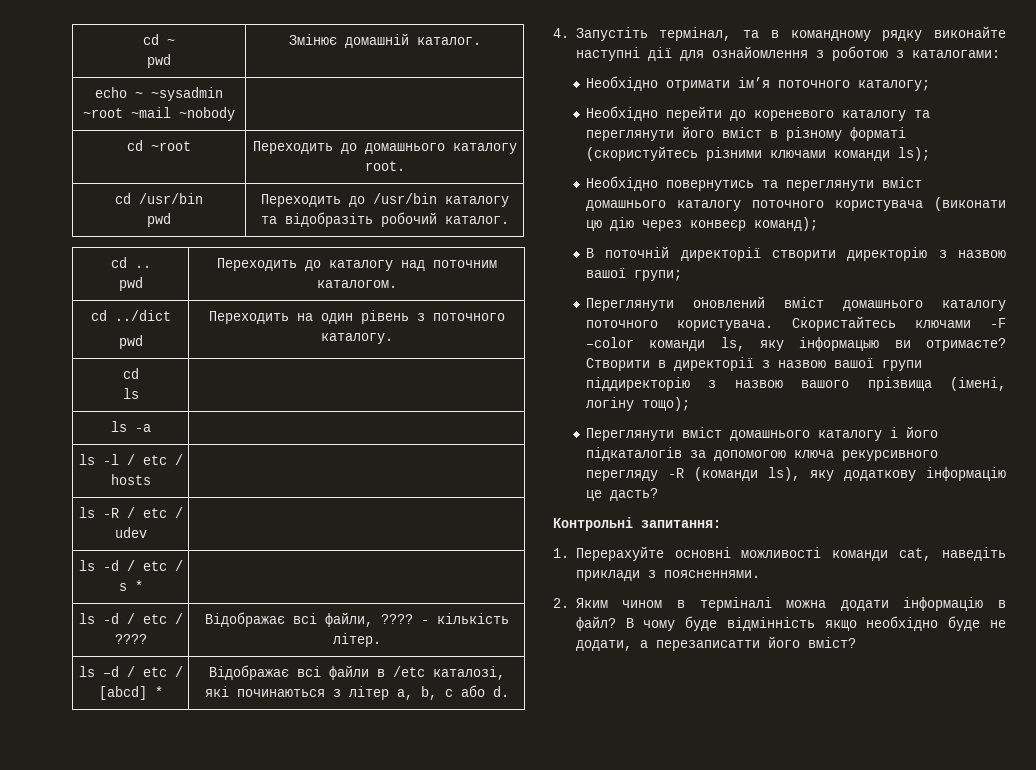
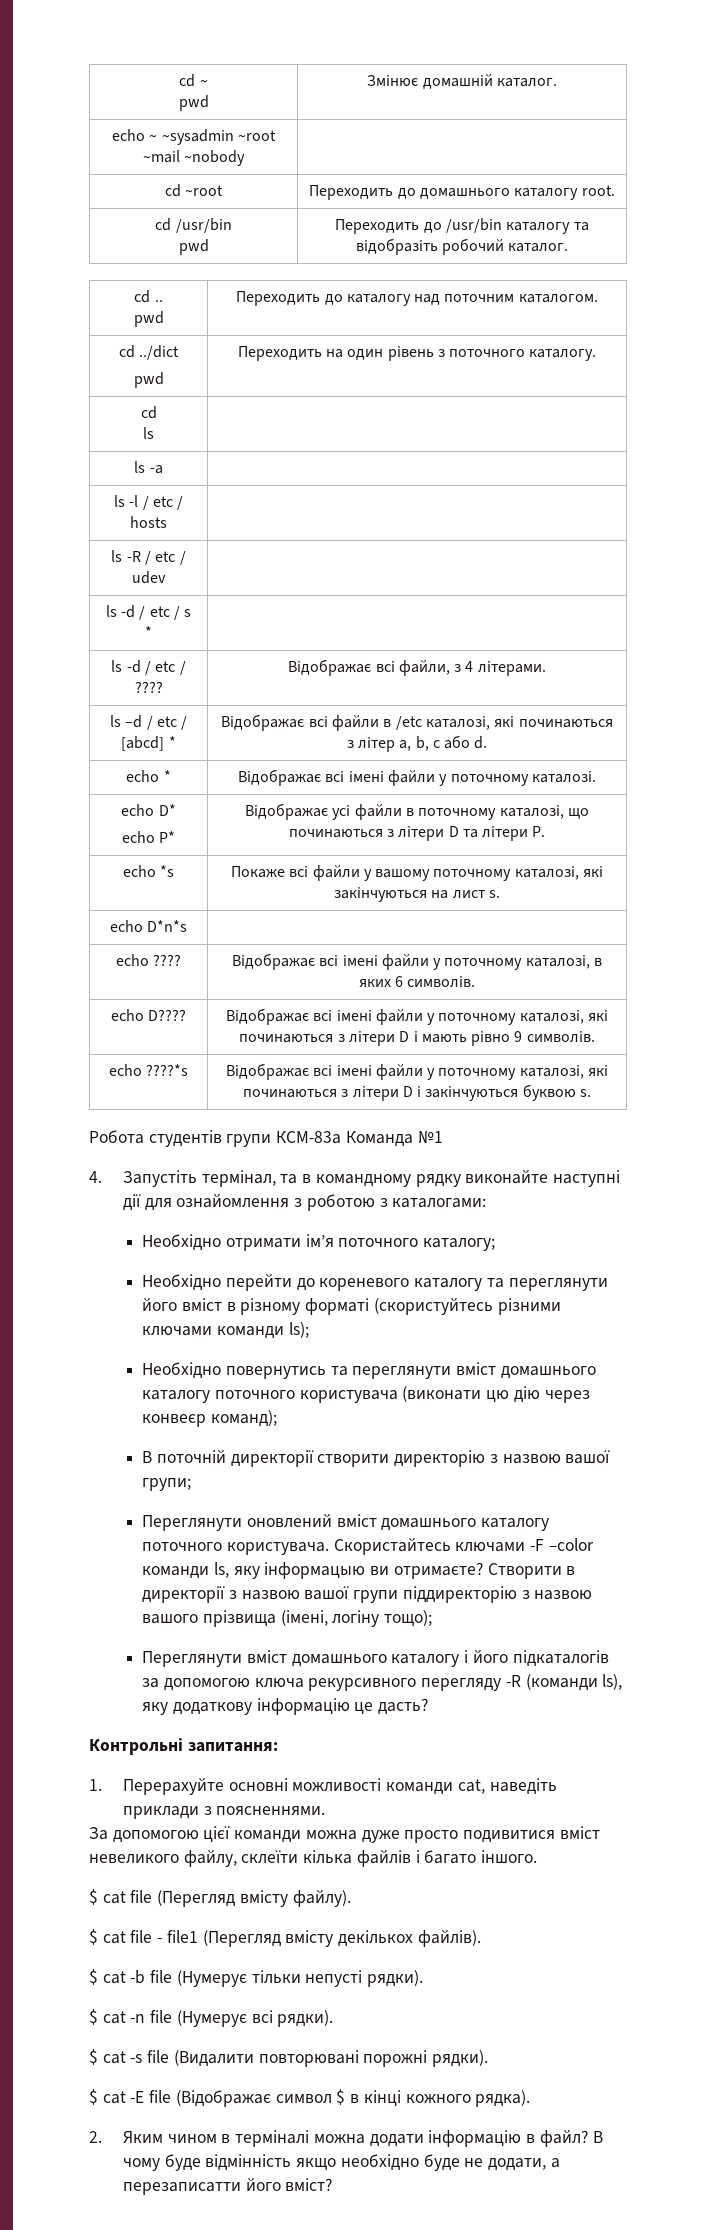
[380,613,509,624] [332,633,381,647] ???? - кількість літер. -> [454,661,546,676] з 4 літерами.
(509, 691) none -> [126,770,171,782] [238,769,596,786] [121,804,176,816] [121,831,176,843] [245,803,589,820] [288,826,546,841] [122,865,175,877] [230,865,604,881] [334,887,500,902] [109,920,188,932] [115,954,182,966] [231,953,603,970] [358,976,476,988] [110,1009,187,1021] [225,1008,609,1025] [239,1031,595,1046] [108,1064,189,1076] [225,1063,609,1080] [242,1084,592,1101] [89,1130,443,1147] // echo * | Відображає всі імені файли у поточному каталозі. // echo D* // echo P* | Відображає усі файли в поточному каталозі, що починаються з літери D та літери P. // echo *s | Покаже всі файли у вашому поточному каталозі, які закінчуються на лист s. // echo D*n*s | // echo ???? | Відображає всі імені файли у поточному каталозі, в яких 6 символів. // echo D???? | Відображає всі імені файли у поточному каталозі, які починаються з літери D і мають рівно 9 символів. // echo ????*s | Відображає всі імені файли у поточному каталозі, які починаються з літери D і закінчуються буквою s. // Робота студентів групи КСМ-83а Команда №1
(760, 574) none -> [89,1826,600,1843] [89,1850,538,1867] [89,1889,351,1907] [89,1929,481,1947] [89,1969,424,1987] [89,2009,334,2027] [89,2049,489,2067] [89,2089,531,2107] // За допомогою цієї команди можна дуже просто подивитися вміст невеликого файлу, склеїти кілька файлів і багато іншого. // $ cat file (Перегляд вмісту файлу). // $ cat file - file1 (Перегляд вмісту декількох файлів). // $ cat -b file (Нумерує тільки непусті рядки). // $ cat -n file (Нумерує всі рядки). // $ cat -s file (Видалити повторювані порожні рядки). // $ cat -E file (Відображає символ $ в кінці кожного рядка).

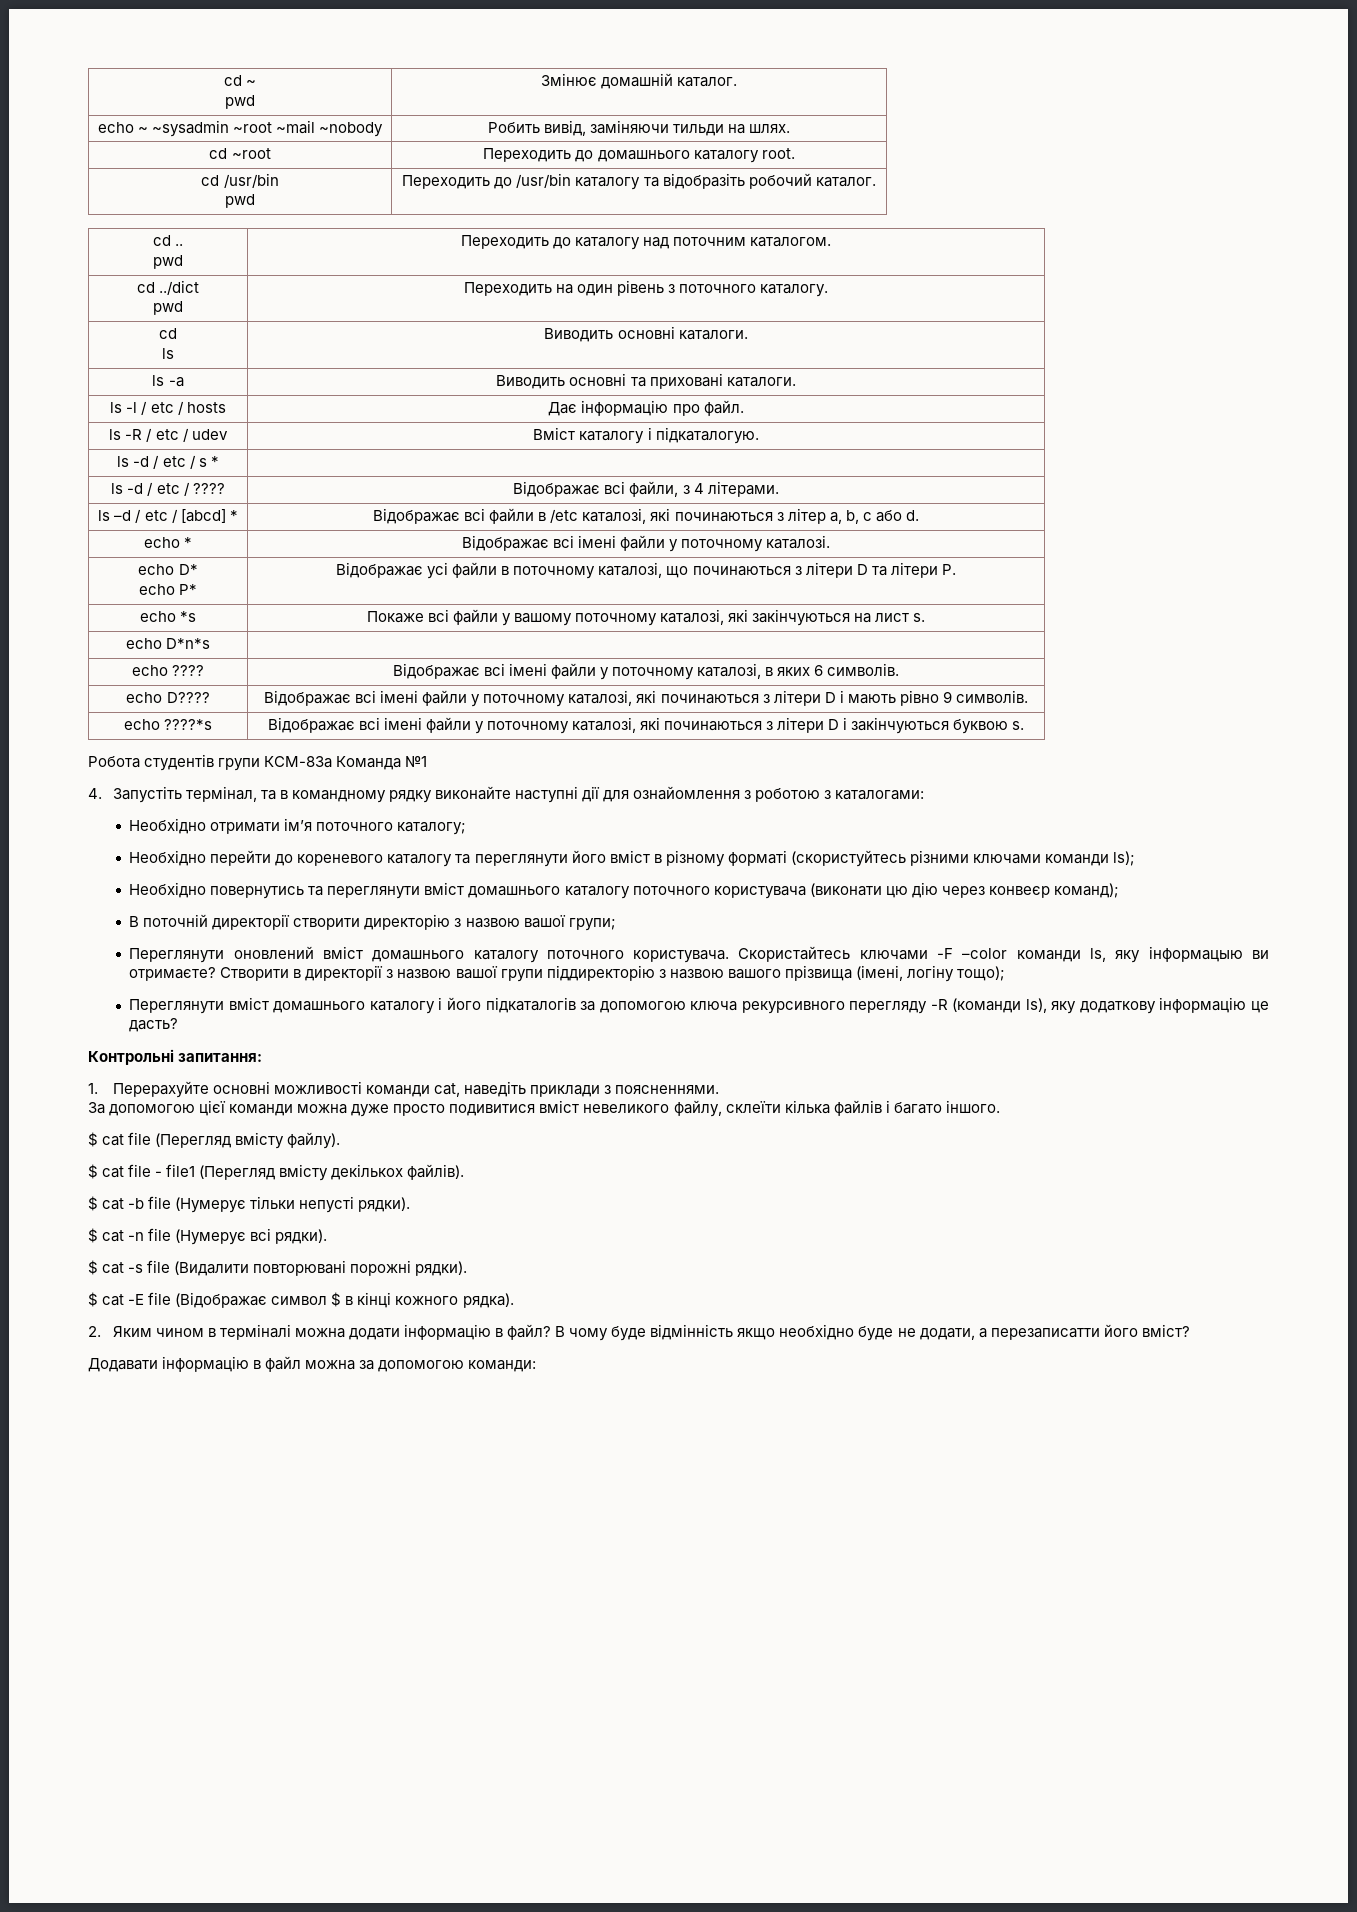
(246, 158) none -> [487,120,791,136] Робить вивід, заміняючи тильди на шлях.
(154, 433) none -> [544,326,748,342] Виводить основні каталоги.
(163, 469) none -> [496,373,796,389] Виводить основні та приховані каталоги.
(167, 522) none -> [548,400,744,416] Дає інформацію про файл.
(166, 577) none -> [533,427,759,444] Вміст каталогу і підкаталогую.
(333, 2184) none -> [88,1356,537,1372] // Додавати інформацію в файл можна за допомогою команди:

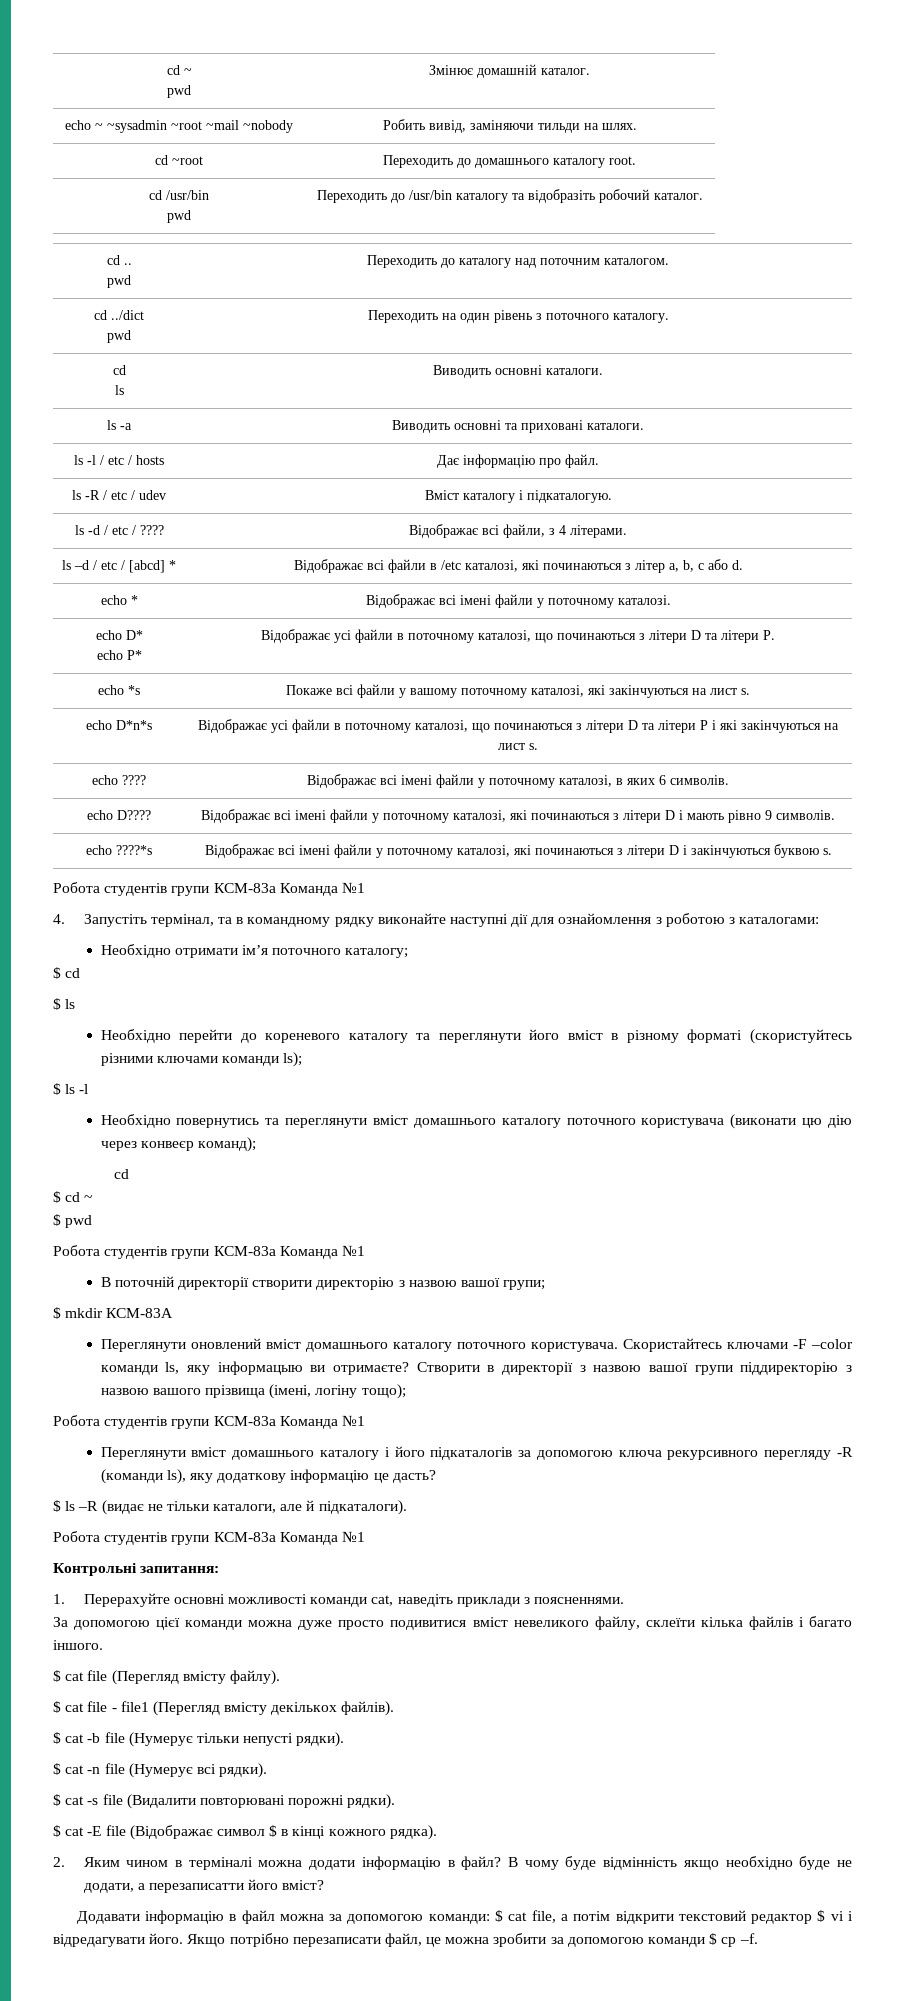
[117,455,219,469] // ls -d / etc / s * | -> (612, 496) none
(211, 643) none -> [198,719,839,733] [498,743,538,750] Відображає усі файли в поточному каталозі, що починаються з літери D та літери P і які закінчуються на лист s.
(467, 828) none -> [53,967,81,979] [53,998,76,1010] // $ cd // $ ls
(1136, 858) none -> [53,1083,89,1095] // $ ls -l
(1119, 890) none -> [114,1169,130,1179] [53,1191,93,1203] [53,1214,93,1228] [53,1245,365,1259] // сd // $ cd ~ // $ pwd // Робота студентів групи КСМ-83а Команда №1
(616, 924) none -> [53,1307,174,1319] // $ mkdir КСМ-83А
(1005, 973) none -> [53,1415,365,1429] // Робота студентів групи КСМ-83а Команда №1
(179, 1025) none -> [53,1500,407,1515] [53,1531,365,1545] // $ ls –R (видає не тільки каталоги, але й підкаталоги). // Робота студентів групи КСМ-83а Команда №1
(537, 1366) none -> [495,1910,853,1924] [53,1933,758,1947] $ cat file, а потім відкрити текстовий редактор $ vi і відредагувати його. Якщо потрібно перезаписати файл, це можна зробити за допомогою команди $ cp –f.

